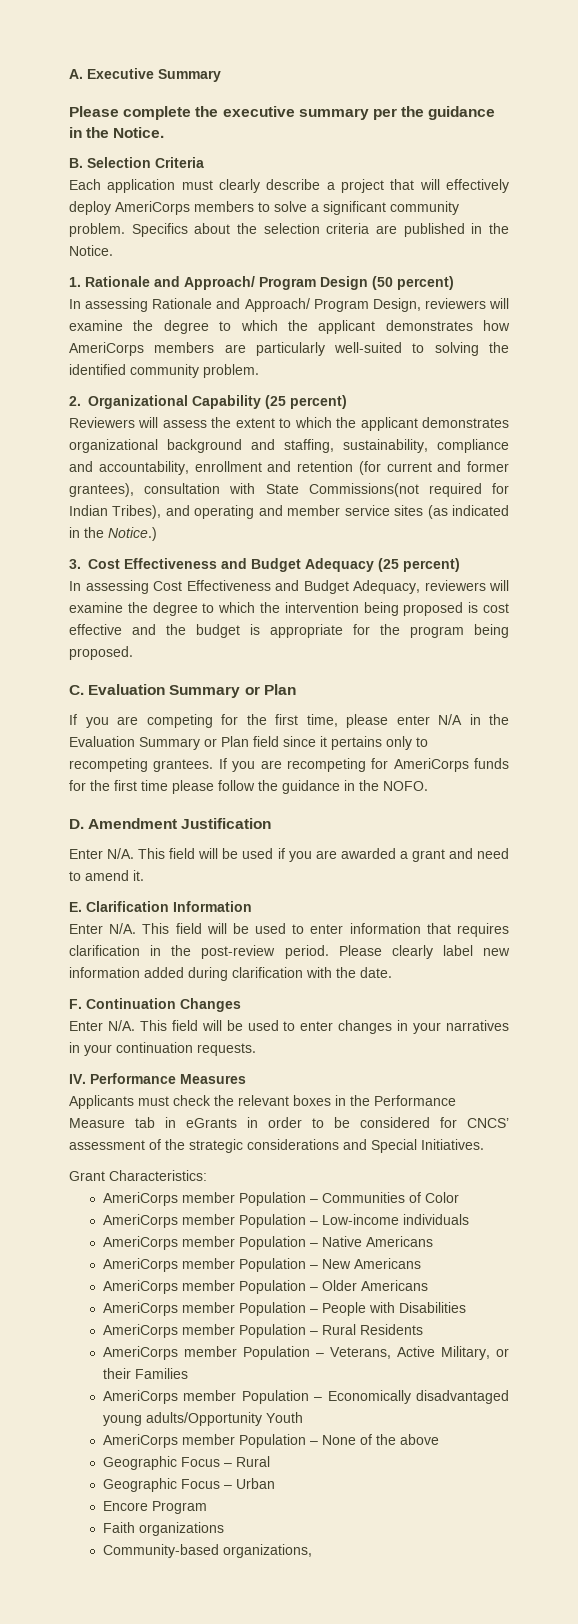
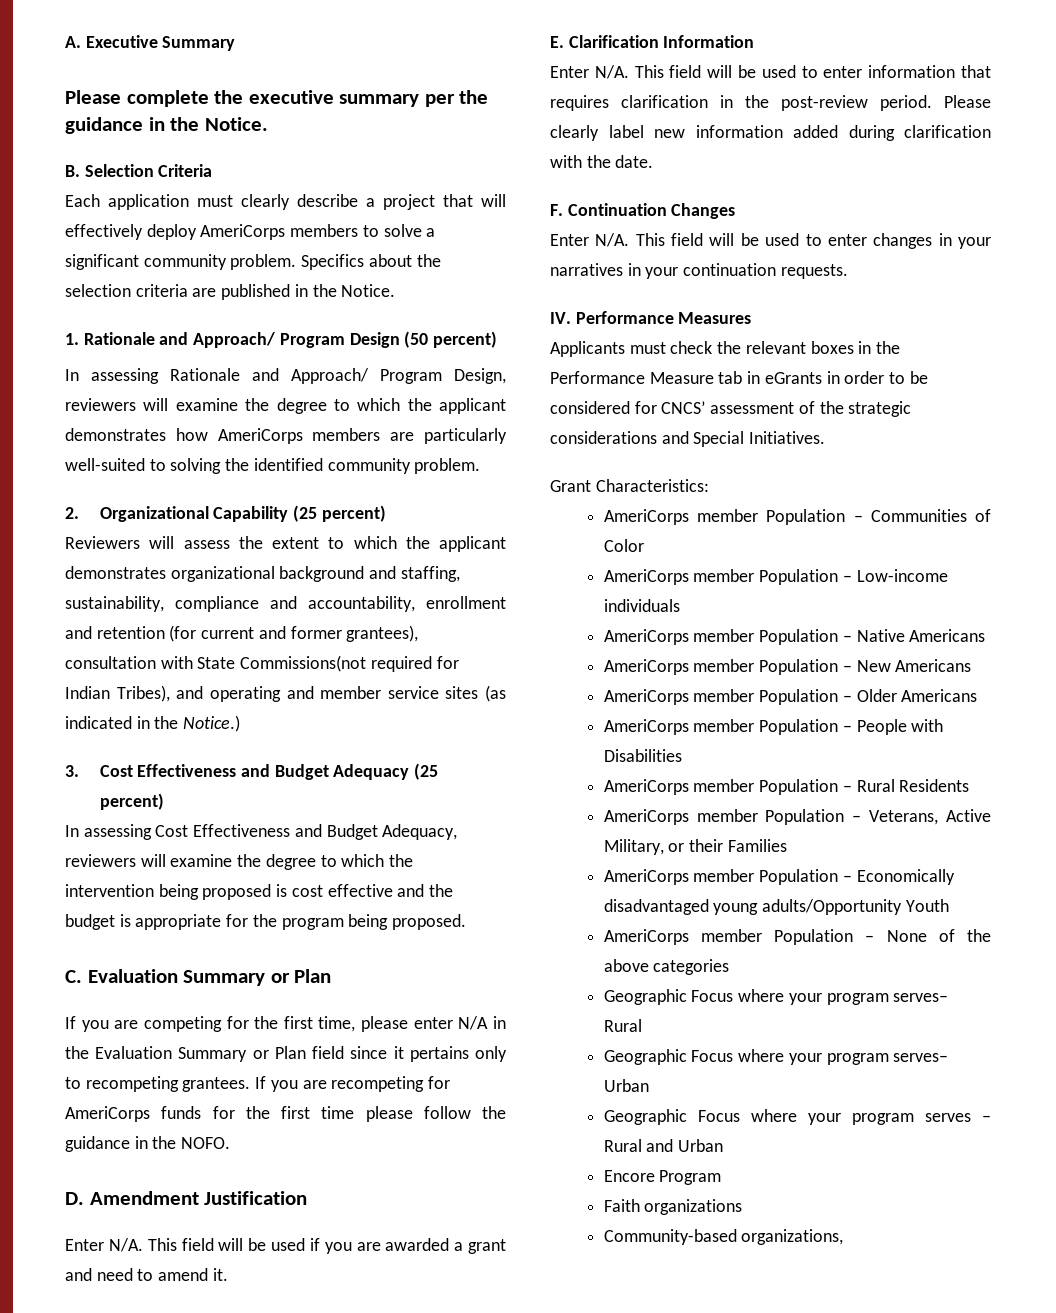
[103,1456,233,1470] // Geographic Focus – -> [653,959,730,975] [603,989,949,1005] categories // Geographic Focus where your program serves–
[224,1485,233,1489] – -> [738,1049,949,1065] [603,1079,649,1092] [603,1109,991,1125] [603,1139,674,1152] where your program serves– Urban // Geographic Focus where your program serves – Rural and

